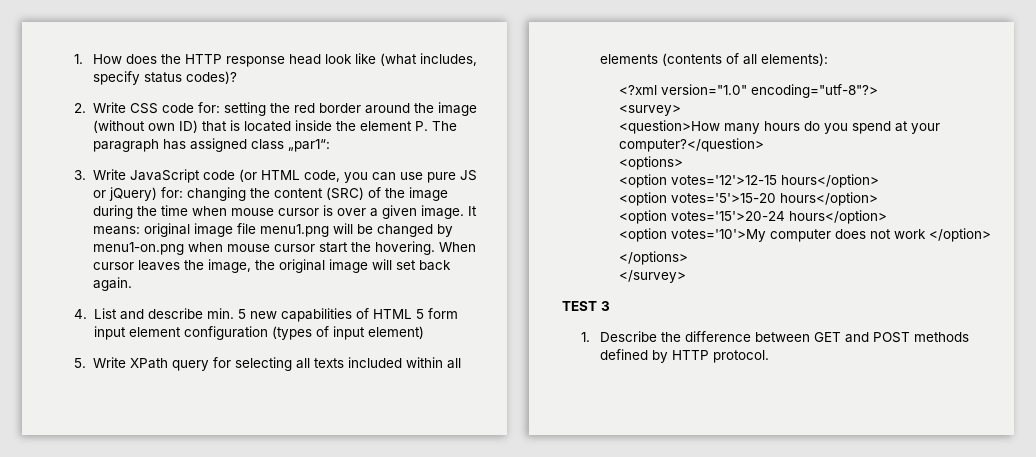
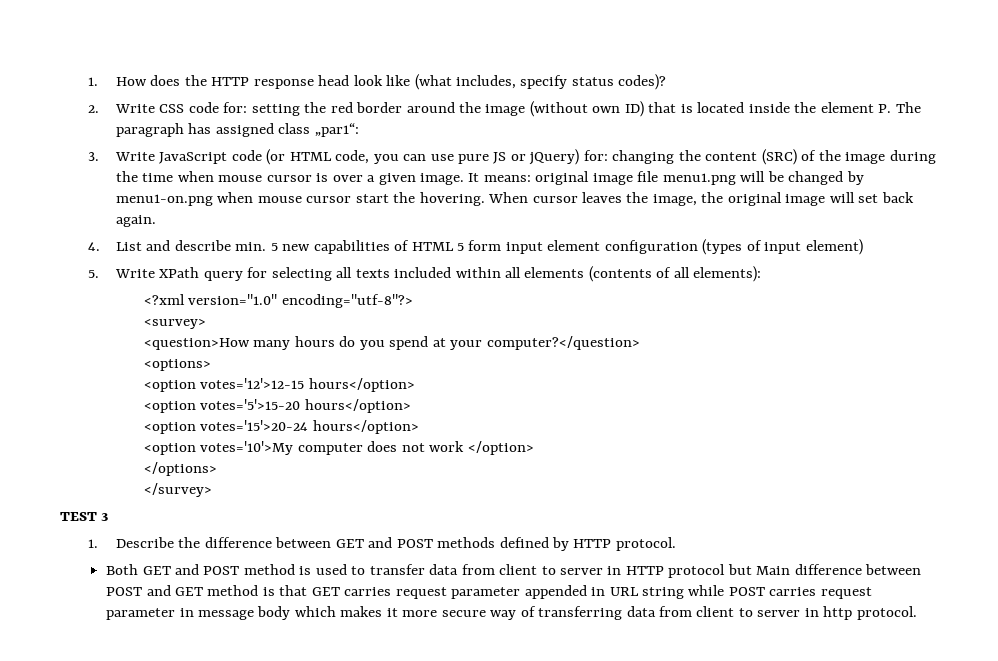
(769, 356) none -> [106,564,922,578] [106,585,872,599] [106,606,917,620] // Both GET and POST method is used to transfer data from client to server in HTTP protocol but Main difference between POST and GET method is that GET carries request parameter appended in URL string while POST carries request parameter in message body which makes it more secure way of transferring data from client to server in http protocol.

